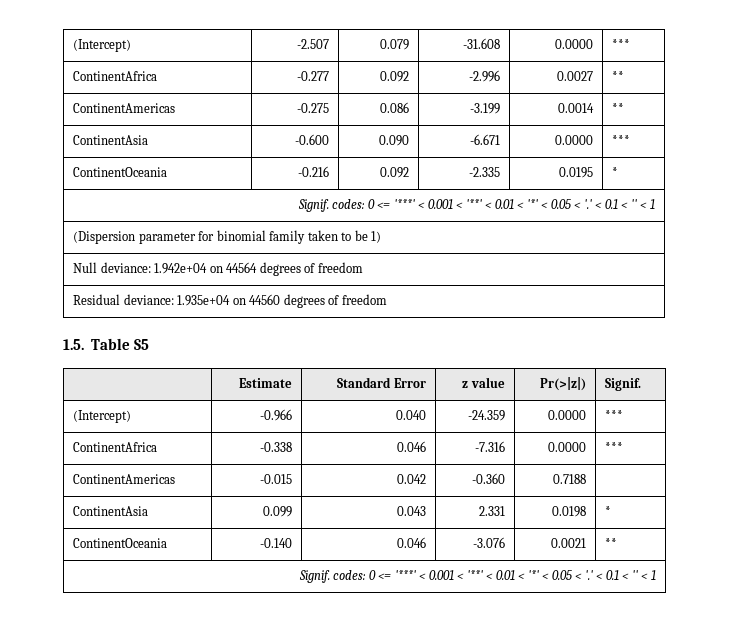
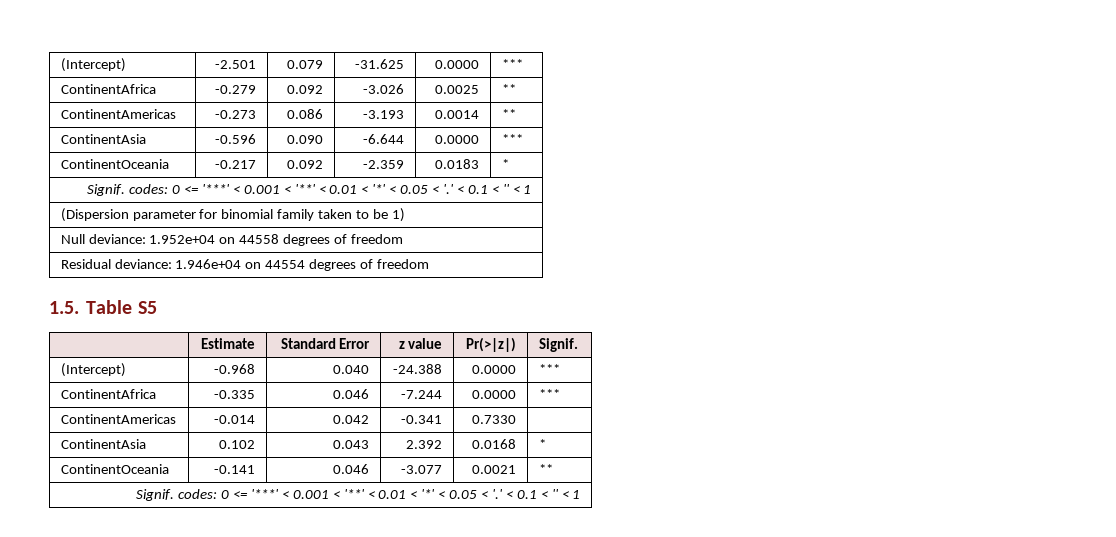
[73,39,132,52] [296,39,329,49] (Intercept) | -2.507 -> [60,58,126,72] [215,60,257,69] (Intercept) | -2.501
[462,38,500,49] [554,39,593,49] [612,39,631,49] [73,71,158,81] [296,71,329,81] [379,71,409,82] [468,70,500,82] [556,71,593,81] -31.608 | 0.0000 | *** // ContinentAfrica | -0.277 | 0.092 | -2.996 | 0.0027 -> [355,59,405,69] [435,60,480,69] [501,59,523,69] [60,84,156,94] [215,85,257,94] [287,85,324,94] [363,84,405,94] [435,85,480,94] -31.625 | 0.0000 | *** // ContinentAfrica | -0.279 | 0.092 | -3.026 | 0.0025
[296,103,329,113] -0.275 -> [215,110,257,119] -0.273
[469,103,500,114] -3.199 -> [363,110,405,119] -3.193
[294,134,329,145] -0.600 -> [215,134,257,144] -0.596
[469,134,500,145] -6.671 -> [363,134,405,144] -6.644
[297,166,329,177] [379,167,409,178] [468,167,500,177] [558,167,593,178] -0.216 | 0.092 | -2.335 | 0.0195 -> [215,160,257,169] [287,160,324,169] [363,160,405,169] [435,159,480,169] -0.217 | 0.092 | -2.359 | 0.0183
[154,262,258,274] 1.942e+04 on 44564 -> [149,234,280,244] 1.952e+04 on 44558
[177,294,281,306] 1.935e+04 on 44560 -> [175,259,306,269] 1.946e+04 on 44554
[259,409,292,421] -0.966 -> [214,364,256,374] -0.968
[467,410,505,421] [547,410,586,420] [605,410,624,420] [73,442,158,452] [259,442,292,452] [396,441,426,452] [474,441,505,452] -24.359 | 0.0000 | *** // ContinentAfrica | -0.338 | 0.046 | -7.316 -> [393,364,443,374] [472,365,517,374] [538,364,560,374] [60,389,156,399] [214,390,256,399] [333,389,370,399] [401,390,443,399] -24.388 | 0.0000 | *** // ContinentAfrica | -0.335 | 0.046 | -7.244
[259,474,292,484] -0.015 -> [214,415,256,424] -0.014
[471,473,505,484] [552,474,586,484] [73,506,149,516] [262,506,292,517] -0.360 | 0.7188 | // ContinentAsia | 0.099 -> [401,415,443,424] [472,415,517,424] [60,439,146,449] [219,440,256,449] -0.341 | 0.7330 | // ContinentAsia | 0.102
[478,506,505,516] [551,506,586,517] 2.331 | 0.0198 -> [406,440,443,449] [472,439,517,449] 2.392 | 0.0168
[259,538,292,548] [396,537,426,548] [472,537,505,548] -0.140 | 0.046 | -3.076 -> [214,465,256,474] [333,464,370,474] [401,465,443,474] -0.141 | 0.046 | -3.077

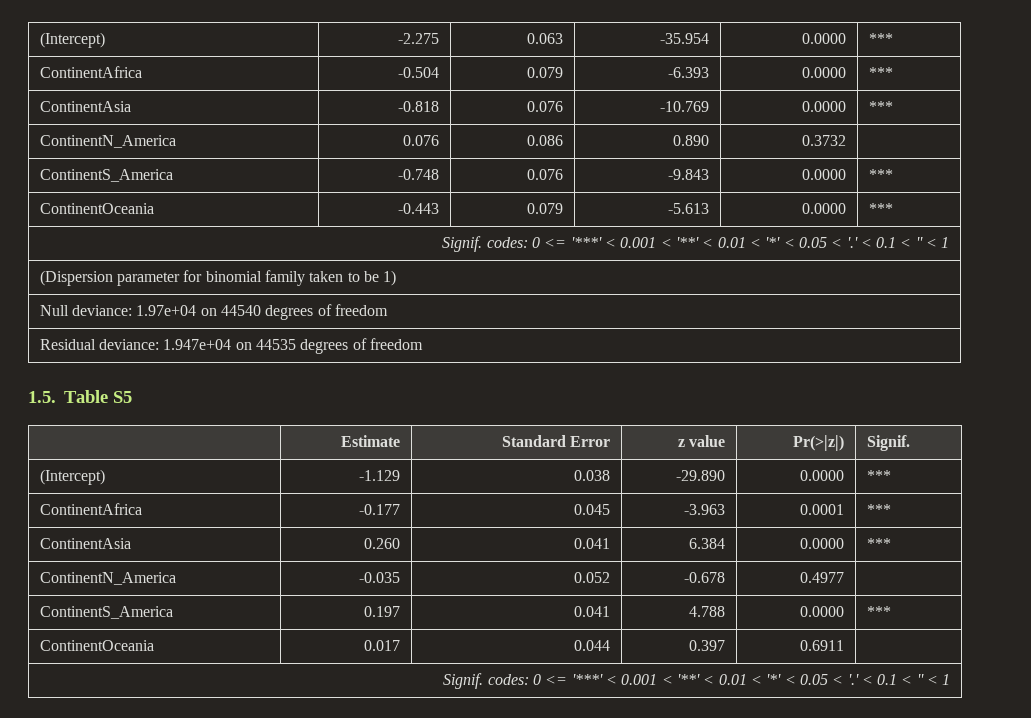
[60,58,126,72] [215,60,257,69] [287,60,324,69] [355,59,405,69] [435,60,480,69] [501,59,523,69] [60,84,156,94] [215,85,257,94] [287,85,324,94] [363,84,405,94] [435,85,480,94] [501,84,516,94] [60,109,176,119] [215,110,257,119] [287,109,324,119] [363,110,405,119] [435,110,480,119] [501,109,516,119] [60,134,146,144] [215,134,257,144] [287,135,324,144] [363,134,405,144] [435,135,480,144] [501,134,523,144] [60,159,169,169] [215,160,257,169] [287,160,324,169] [363,160,405,169] [435,159,480,169] [501,159,509,169] (Intercept) | -2.501 | 0.079 | -31.625 | 0.0000 | *** // ContinentAfrica | -0.279 | 0.092 | -3.026 | 0.0025 | ** // ContinentAmericas | -0.273 | 0.086 | -3.193 | 0.0014 | ** // ContinentAsia | -0.596 | 0.090 | -6.644 | 0.0000 | *** // ContinentOceania | -0.217 | 0.092 | -2.359 | 0.0183 | * -> [39,32,105,48] [398,33,440,44] [527,33,564,44] [660,33,710,44] [802,33,847,44] [868,33,893,44] [39,66,142,78] [398,67,440,78] [527,67,564,78] [668,67,710,78] [802,67,847,78] [868,67,893,78] [39,101,131,112] [398,101,440,112] [527,101,564,112] [660,101,710,112] [802,101,847,112] [868,101,893,112] [39,135,176,148] [403,135,440,146] [527,135,564,146] [673,135,710,146] [802,135,847,146] [39,169,173,182] [398,169,440,180] [527,169,564,180] [668,169,710,180] [802,169,847,180] [868,169,893,180] [39,203,154,214] [398,203,440,214] [527,203,564,214] [668,203,710,214] [802,203,847,214] [868,203,893,214] (Intercept) | -2.275 | 0.063 | -35.954 | 0.0000 | *** // ContinentAfrica | -0.504 | 0.079 | -6.393 | 0.0000 | *** // ContinentAsia | -0.818 | 0.076 | -10.769 | 0.0000 | *** // ContinentN_America | 0.076 | 0.086 | 0.890 | 0.3732 | // ContinentS_America | -0.748 | 0.076 | -9.843 | 0.0000 | *** // ContinentOceania | -0.443 | 0.079 | -5.613 | 0.0000 | ***
[149,234,280,244] 1.952e+04 on 44558 -> [136,305,261,316] 1.97e+04 on 44540
[175,259,306,269] 1.946e+04 on 44554 -> [163,339,296,350] 1.947e+04 on 44535
[214,364,256,374] [333,365,370,374] [393,364,443,374] [472,365,517,374] [538,364,560,374] [60,389,156,399] [214,390,256,399] [333,389,370,399] [401,390,443,399] [472,390,517,399] [538,389,560,399] [60,414,176,424] [214,415,256,424] [333,415,370,424] [401,415,443,424] [472,415,517,424] [60,439,146,449] [219,440,256,449] [333,440,370,449] [406,440,443,449] [472,439,517,449] [538,439,546,449] [60,464,169,474] [214,465,256,474] [333,464,370,474] [401,465,443,474] [472,465,517,474] [538,464,553,474] -0.968 | 0.040 | -24.388 | 0.0000 | *** // ContinentAfrica | -0.335 | 0.046 | -7.244 | 0.0000 | *** // ContinentAmericas | -0.014 | 0.042 | -0.341 | 0.7330 | // ContinentAsia | 0.102 | 0.043 | 2.392 | 0.0168 | * // ContinentOceania | -0.141 | 0.046 | -3.077 | 0.0021 | ** -> [359,470,401,481] [574,470,611,481] [676,470,726,481] [800,470,845,481] [866,470,891,481] [39,503,142,515] [359,504,401,515] [574,504,611,515] [684,504,726,515] [800,504,845,515] [866,504,891,515] [39,538,131,549] [364,538,401,549] [574,538,611,549] [689,538,726,549] [800,538,845,549] [866,538,891,549] [39,572,176,585] [359,572,401,583] [574,572,611,583] [684,572,726,583] [800,572,845,583] [39,606,173,619] [364,606,401,617] [574,606,611,617] [689,606,726,617] [800,606,845,617] [866,606,891,617] [39,640,154,651] [364,640,401,651] [574,640,611,651] [689,640,726,651] [800,640,845,651] -1.129 | 0.038 | -29.890 | 0.0000 | *** // ContinentAfrica | -0.177 | 0.045 | -3.963 | 0.0001 | *** // ContinentAsia | 0.260 | 0.041 | 6.384 | 0.0000 | *** // ContinentN_America | -0.035 | 0.052 | -0.678 | 0.4977 | // ContinentS_America | 0.197 | 0.041 | 4.788 | 0.0000 | *** // ContinentOceania | 0.017 | 0.044 | 0.397 | 0.6911 |

